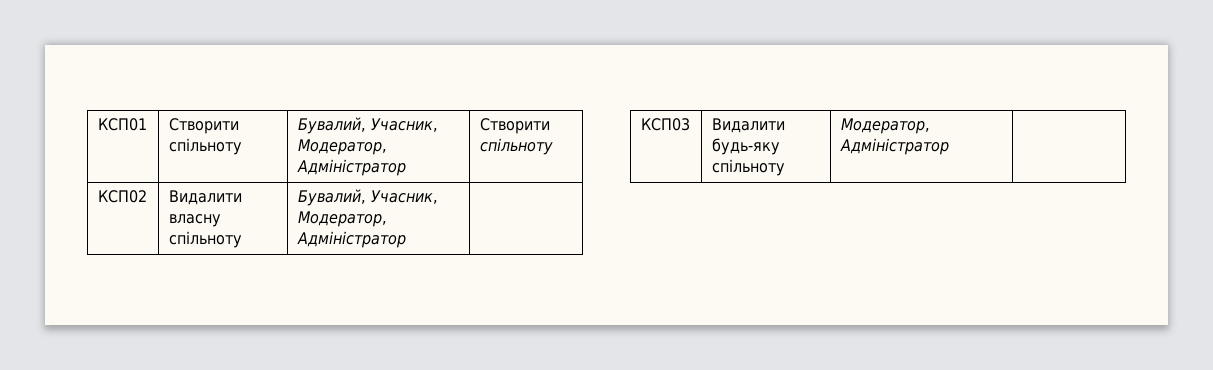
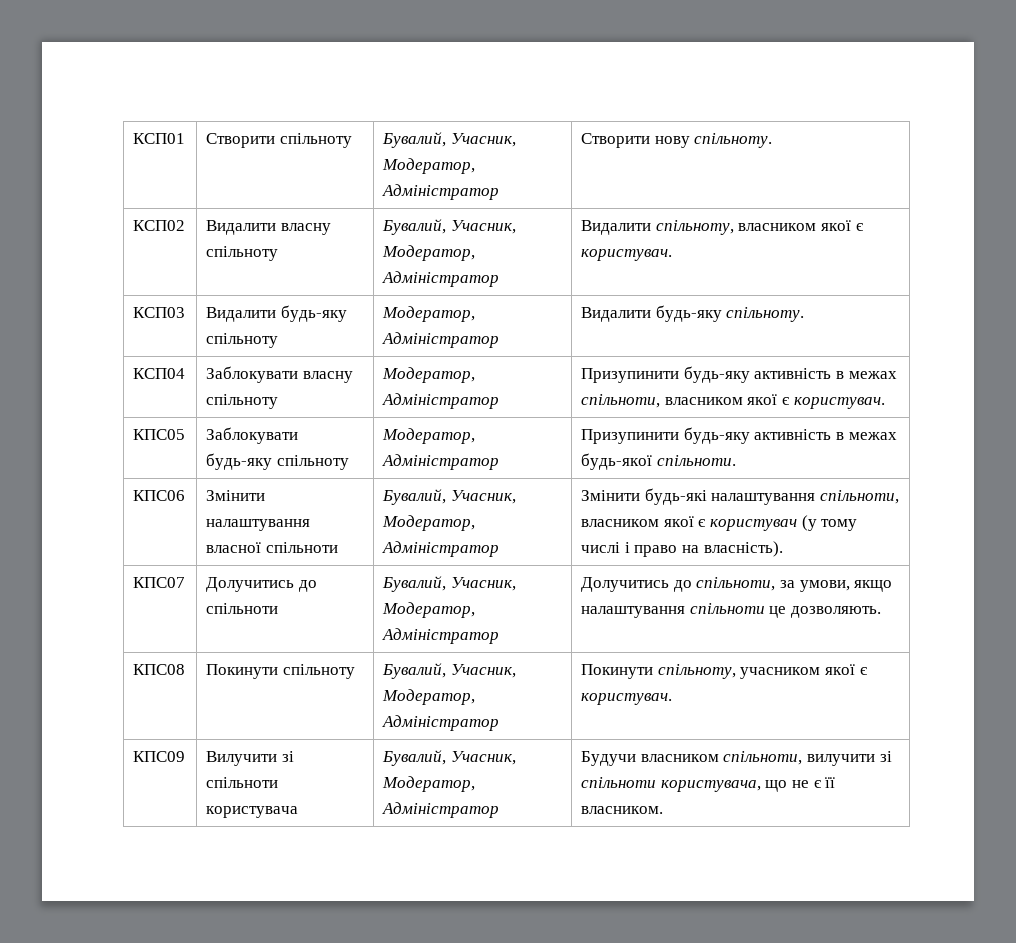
[479,138,553,155] спільноту -> [654,133,773,148] нову спільноту.
(406, 239) none -> [581,220,864,235] [581,249,673,261] Видалити спільноту, власником якої є користувач.
(949, 146) none -> [581,305,805,322] [133,368,186,379] [206,366,353,383] [206,394,279,409] [382,367,476,383] [382,393,500,409] [581,366,897,383] [581,394,885,409] [133,429,186,440] [206,427,299,444] [206,453,349,470] [382,428,476,444] [382,454,500,470] [581,427,897,444] [581,453,736,470] [133,490,186,501] [206,490,266,501] [206,519,311,531] [206,542,338,553] [382,489,516,505] [382,515,476,531] [382,541,500,557] [581,488,900,505] [581,515,858,531] [581,541,783,557] [133,577,186,588] [206,577,317,592] [206,603,279,614] [382,576,516,592] [382,602,476,618] [382,628,500,644] [581,577,893,592] [581,603,882,618] [133,664,186,675] [206,664,355,679] [382,663,516,679] [382,689,476,705] [382,715,500,731] [581,664,868,679] [581,693,673,705] [133,751,186,762] [206,751,294,766] [206,777,279,788] [206,806,299,818] [382,750,516,766] [382,776,476,792] [382,802,500,818] [581,751,892,766] [581,777,836,792] [581,806,664,814] Видалити будь-яку спільноту. // КСП04 | Заблокувати власну спільноту | Модератор, Адміністратор | Призупинити будь-яку активність в межах спільноти, власником якої є користувач. // КПС05 | Заблокувати будь-яку спільноту | Модератор, Адміністратор | Призупинити будь-яку активність в межах будь-якої спільноти. // КПС06 | Змінити налаштування власної спільноти | Бувалий, Учасник, Модератор, Адміністратор | Змінити будь-які налаштування спільноти, власником якої є користувач (у тому числі і право на власність). // КПС07 | Долучитись до спільноти | Бувалий, Учасник, Модератор, Адміністратор | Долучитись до спільноти, за умови, якщо налаштування спільноти це дозволяють. // КПС08 | Покинути спільноту | Бувалий, Учасник, Модератор, Адміністратор | Покинути спільноту, учасником якої є користувач. // КПС09 | Вилучити зі спільноти користувача | Бувалий, Учасник, Модератор, Адміністратор | Будучи власником спільноти, вилучити зі спільноти користувача, що не є її власником.

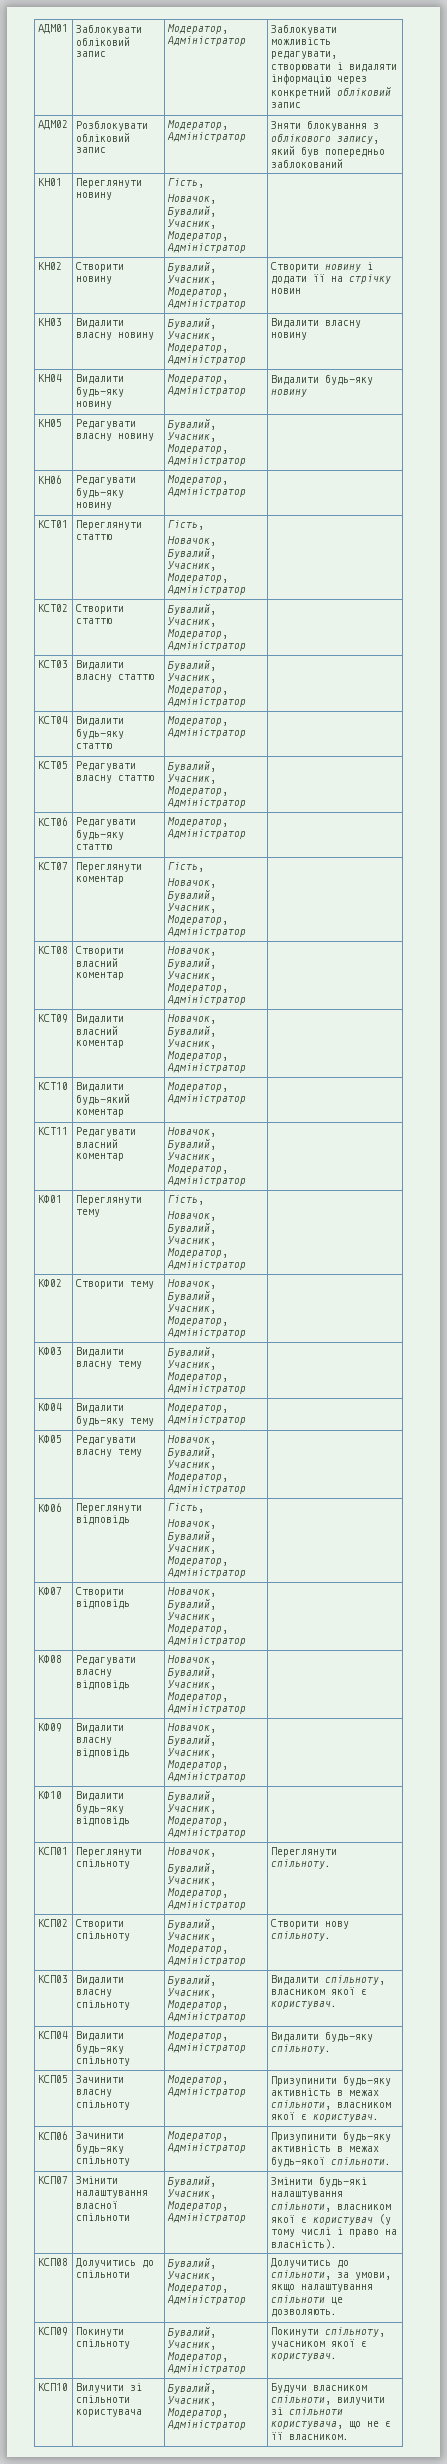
[133,133,186,144] КСП01 -> [37,24,68,34] [75,24,142,35] [75,37,130,46] [75,51,106,57] [166,24,228,34] [166,36,246,46] [270,24,337,35] [270,37,331,45] [270,51,337,59] [270,62,397,72] [270,74,367,85] [270,87,391,98] [270,102,301,108] [37,120,68,130] [75,120,148,131] [75,133,130,142] [75,147,106,153] [166,120,228,130] [166,132,246,142] [270,120,379,131] [270,133,379,144] [270,146,385,157] [270,159,343,168] [37,178,62,186] [75,178,142,188] [75,192,112,200] [167,178,204,188] [166,194,216,204] [166,206,216,217] [166,219,216,229] [166,231,228,241] [166,243,246,253] [37,262,62,270] [75,262,124,272] [75,276,112,284] [166,262,216,273] [166,275,216,285] [166,287,228,297] [166,299,246,309] [270,262,373,272] [270,274,391,284] [270,288,301,294] [37,318,62,326] [75,318,124,328] [75,332,154,340] [166,318,216,329] [166,331,216,341] [166,343,228,353] [166,355,246,365] [270,318,361,328] [270,332,307,340] [37,374,62,382] [75,374,124,384] [75,386,124,397] [75,401,112,409] [166,374,228,384] [166,386,246,396] [270,374,373,385] [270,389,307,397] [37,419,62,427] [75,419,136,429] [75,433,154,441] [166,419,216,430] [166,432,216,442] [166,444,228,454] [166,456,246,466] [37,475,62,484] [75,475,136,485] [75,487,124,498] [75,502,112,510] [166,475,228,485] [166,487,246,497] [37,520,68,528] [75,520,142,530] [75,534,112,540] [167,520,204,530] [166,536,216,546] [166,548,216,559] [166,561,216,571] [166,573,228,583] [166,585,246,595] [37,604,68,612] [75,604,124,614] [75,618,112,624] [166,604,216,615] [166,617,216,627] [166,629,228,639] [166,641,246,651] [37,660,68,668] [75,660,124,670] [75,674,154,682] [166,660,216,671] [166,673,216,683] [166,685,228,695] [166,697,246,707] [37,716,68,724] [75,716,124,726] [75,728,124,739] [75,743,112,749] [166,716,228,726] [166,728,246,738] [37,761,68,769] [75,761,136,771] [75,775,154,783] [166,761,216,772] [166,774,216,784] [166,786,228,796] [166,798,246,808] [37,817,68,826] [75,817,136,827] [75,829,124,840] [75,844,112,850] [166,817,228,827] [166,829,246,839] [37,862,68,870] [75,862,142,872] [75,876,124,884] [167,862,204,872] [166,878,216,888] [166,890,216,901] [166,903,216,913] [166,915,228,925] [166,927,246,937] [37,946,68,954] [75,946,124,956] [75,958,118,967] [75,972,124,980] [166,946,216,956] [166,958,216,969] [166,971,216,981] [166,983,228,993] [166,995,246,1005] [37,1014,68,1023] [75,1014,124,1024] [75,1026,118,1035] [75,1040,124,1048] [166,1014,216,1024] [166,1026,216,1037] [166,1039,216,1049] [166,1051,228,1061] [166,1063,246,1073] [37,1082,68,1090] [75,1082,124,1092] [75,1094,130,1105] [75,1109,124,1117] [166,1082,228,1092] [166,1094,246,1104] [37,1127,68,1135] [75,1127,136,1137] [75,1139,118,1148] [75,1153,124,1161] [166,1127,216,1137] [166,1139,216,1150] [166,1152,216,1162] [166,1164,228,1174] [166,1176,246,1186] [37,1195,62,1203] [75,1195,142,1205] [75,1209,100,1217] [167,1195,204,1205] [166,1211,216,1221] [166,1223,216,1234] [166,1236,216,1246] [166,1248,228,1258] [166,1260,246,1270] [37,1279,62,1287] [75,1279,154,1289] [166,1279,216,1289] [166,1291,216,1302] [166,1304,216,1314] [166,1316,228,1326] [166,1328,246,1338] [37,1347,62,1355] [75,1347,124,1357] [75,1361,142,1369] [166,1347,216,1358] [166,1360,216,1370] [166,1372,228,1382] [166,1384,246,1394] [37,1403,62,1411] [75,1403,124,1413] [75,1415,154,1426] [166,1403,228,1413] [166,1415,246,1425] [37,1435,62,1443] [75,1435,136,1445] [75,1449,142,1457] [166,1435,216,1445] [166,1447,216,1458] [166,1460,216,1470] [166,1472,228,1482] [166,1484,246,1494] [37,1503,62,1512] [75,1503,142,1513] [75,1515,130,1525] [167,1503,204,1513] [166,1519,216,1529] [166,1531,216,1542] [166,1544,216,1554] [166,1556,228,1566] [166,1568,246,1578] [37,1587,62,1595] [75,1587,124,1597] [75,1599,130,1609] [166,1587,216,1597] [166,1599,216,1610] [166,1612,216,1622] [166,1624,228,1634] [166,1636,246,1646] [37,1655,62,1663] [75,1655,136,1665] [75,1669,112,1677] [75,1680,130,1690] [166,1655,216,1665] [166,1667,216,1678] [166,1680,216,1690] [166,1692,228,1702] [166,1704,246,1714] [37,1723,62,1732] [75,1723,124,1733] [75,1737,112,1745] [75,1748,130,1758] [166,1723,216,1733] [166,1735,216,1746] [166,1748,216,1758] [166,1760,228,1770] [166,1772,246,1782] [37,1791,62,1799] [75,1791,124,1801] [75,1803,124,1814] [75,1816,130,1826] [166,1791,216,1802] [166,1804,216,1814] [166,1816,228,1826] [166,1828,246,1838] [37,1847,68,1855] [75,1847,142,1857] [75,1859,130,1869] [166,1847,216,1857] [166,1863,216,1874] [166,1876,216,1886] [166,1888,228,1898] [166,1900,246,1910] [270,1847,337,1857] [270,1859,331,1869] [37,1919,68,1927] АДМ01 | Заблокувати обліковий запис | Модератор, Адміністратор | Заблокувати можливість редагувати, створювати і видаляти інформацію через конкретний обліковий запис // АДМ02 | Розблокувати обліковий запис | Модератор, Адміністратор | Зняти блокування з облікового запису, який був попередньо заблокований // КН01 | Переглянути новину | Гість, // Новачок, Бувалий, Учасник, Модератор, Адміністратор | // КН02 | Створити новину | Бувалий, Учасник, Модератор, Адміністратор | Створити новину і додати її на стрічку новин // КН03 | Видалити власну новину | Бувалий, Учасник, Модератор, Адміністратор | Видалити власну новину // КН04 | Видалити будь-яку новину | Модератор, Адміністратор | Видалити будь-яку новину // КН05 | Редагувати власну новину | Бувалий, Учасник, Модератор, Адміністратор | // КН06 | Редагувати будь-яку новину | Модератор, Адміністратор | // КСТ01 | Переглянути статтю | Гість, // Новачок, Бувалий, Учасник, Модератор, Адміністратор | // КСТ02 | Створити статтю | Бувалий, Учасник, Модератор, Адміністратор | // КСТ03 | Видалити власну статтю | Бувалий, Учасник, Модератор, Адміністратор | // КСТ04 | Видалити будь-яку статтю | Модератор, Адміністратор | // КСТ05 | Редагувати власну статтю | Бувалий, Учасник, Модератор, Адміністратор | // КСТ06 | Редагувати будь-яку статтю | Модератор, Адміністратор | // КСТ07 | Переглянути коментар | Гість, // Новачок, Бувалий, Учасник, Модератор, Адміністратор | // КСТ08 | Створити власний коментар | Новачок, Бувалий, Учасник, Модератор, Адміністратор | // КСТ09 | Видалити власний коментар | Новачок, Бувалий, Учасник, Модератор, Адміністратор | // КСТ10 | Видалити будь-який коментар | Модератор, Адміністратор | // КСТ11 | Редагувати власний коментар | Новачок, Бувалий, Учасник, Модератор, Адміністратор | // КФ01 | Переглянути тему | Гість, // Новачок, Бувалий, Учасник, Модератор, Адміністратор | // КФ02 | Створити тему | Новачок, Бувалий, Учасник, Модератор, Адміністратор | // КФ03 | Видалити власну тему | Бувалий, Учасник, Модератор, Адміністратор | // КФ04 | Видалити будь-яку тему | Модератор, Адміністратор | // КФ05 | Редагувати власну тему | Новачок, Бувалий, Учасник, Модератор, Адміністратор | // КФ06 | Переглянути відповідь | Гість, // Новачок, Бувалий, Учасник, Модератор, Адміністратор | // КФ07 | Створити відповідь | Новачок, Бувалий, Учасник, Модератор, Адміністратор | // КФ08 | Редагувати власну відповідь | Новачок, Бувалий, Учасник, Модератор, Адміністратор | // КФ09 | Видалити власну відповідь | Новачок, Бувалий, Учасник, Модератор, Адміністратор | // КФ10 | Видалити будь-яку відповідь | Бувалий, Учасник, Модератор, Адміністратор | // КСП01 | Переглянути спільноту | Новачок, // Бувалий, Учасник, Модератор, Адміністратор | Переглянути спільноту. // КСП02
[133,220,186,231] КСП02 -> [37,1975,68,1983] КСП03
[133,307,186,318] КСП03 -> [37,2031,68,2039] КСП04
[133,368,186,379] [206,366,299,383] КСП04 | Заблокувати -> [37,2075,68,2083] [75,2075,124,2083] КСП05 | Зачинити
[133,429,186,440] [206,427,299,444] КПС05 | Заблокувати -> [37,2131,68,2140] [75,2131,124,2139] КСП06 | Зачинити
[133,490,186,501] КПС06 -> [37,2176,68,2184] КСП07
[133,577,186,588] КПС07 -> [37,2258,68,2266] КСП08
[133,664,186,675] КПС08 -> [37,2327,68,2336] КСП09
[133,751,186,762] КПС09 -> [37,2383,68,2391] КСП10

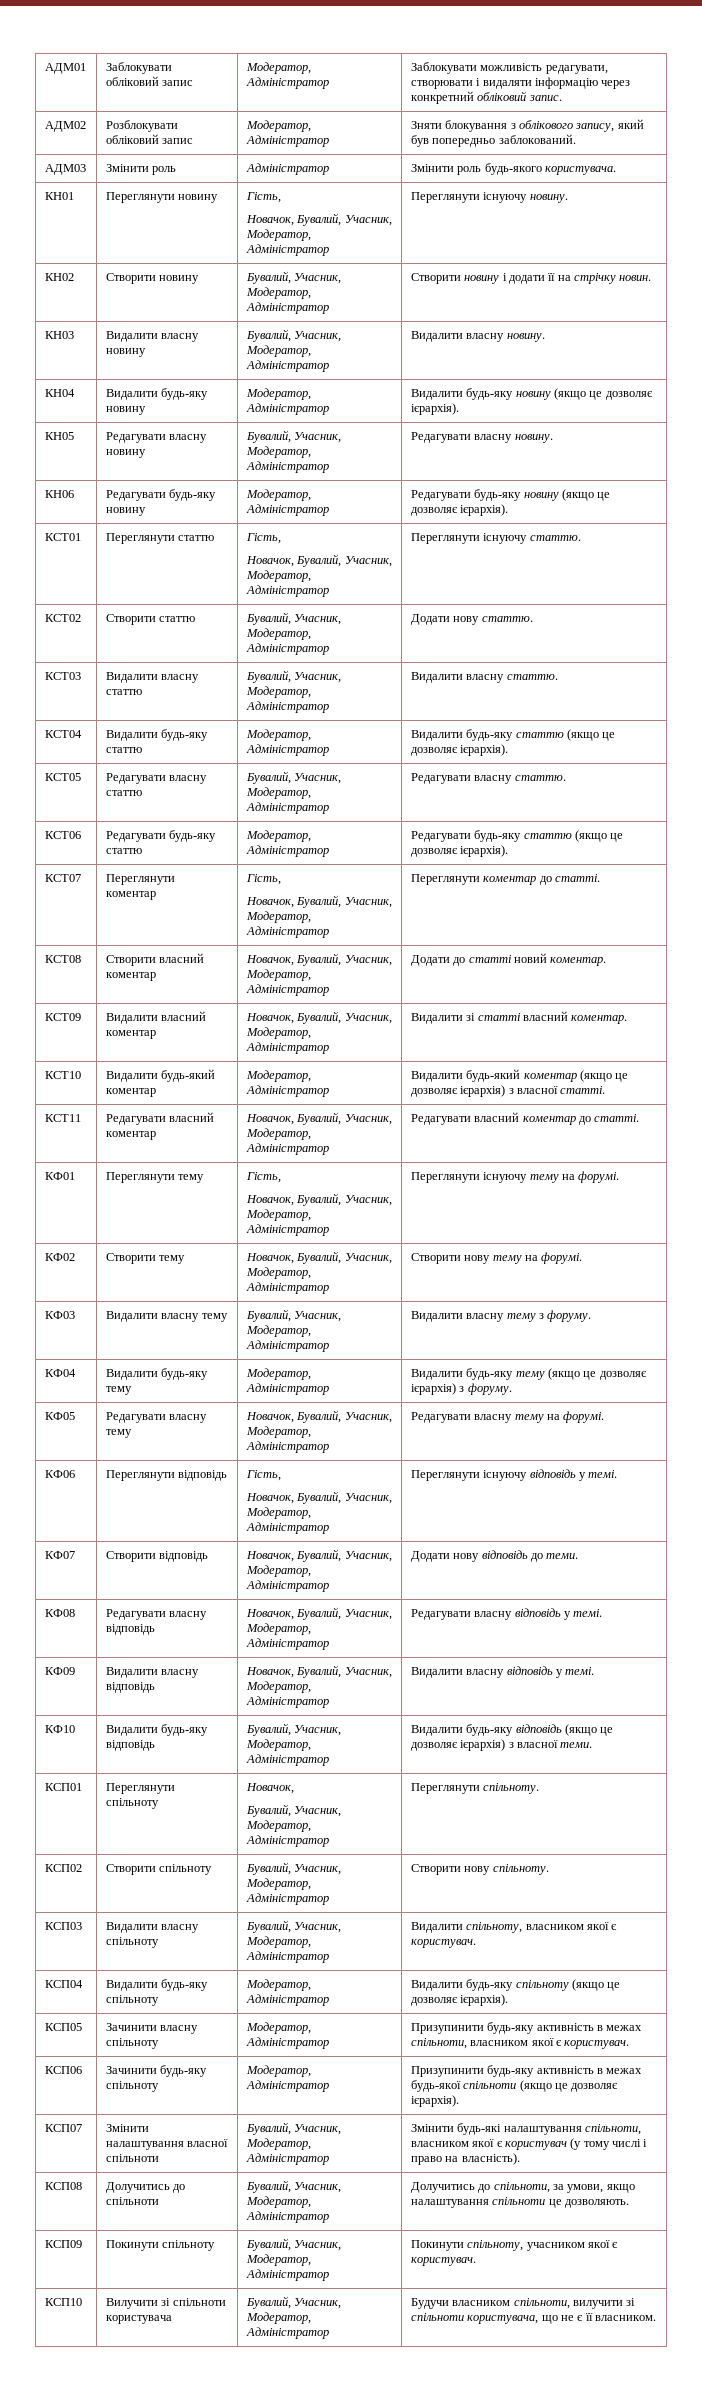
[270,102,301,108] запис -> [528,95,562,101] запис.
[270,159,343,168] заблокований -> [498,134,576,144] [44,164,86,175] [105,164,177,175] [245,163,329,175] [410,163,616,175] заблокований. // АДМ03 | Змінити роль | Адміністратор | Змінити роль будь-якого користувача.
(246, 248) none -> [410,192,568,203] Переглянути існуючу новину.
[270,288,301,294] новин -> [619,275,652,281] новин.
[270,332,307,340] новину -> [506,333,545,342] новину.
(307, 393) none -> [553,388,653,400] [410,403,459,415] (якщо це дозволяє ієрархія).
(246, 461) none -> [410,432,553,443] Редагувати власну новину.
(246, 492) none -> [410,489,611,501] [410,504,509,516] Редагувати будь-яку новину (якщо це дозволяє ієрархія).
(246, 590) none -> [410,533,581,544] Переглянути існуючу статтю.
(246, 646) none -> [410,614,533,625] Додати нову статтю.
(246, 702) none -> [410,672,558,683] Видалити власну статтю.
(246, 733) none -> [410,729,616,741] [410,744,509,756] Видалити будь-яку статтю (якщо це дозволяє ієрархія).
(246, 803) none -> [410,773,566,784] Редагувати власну статтю.
(246, 834) none -> [410,830,624,842] [410,845,509,857] Редагувати будь-яку статтю (якщо це дозволяє ієрархія).
(246, 932) none -> [410,874,600,885] Переглянути коментар до статті.
(246, 1000) none -> [410,953,607,966] Додати до статті новий коментар.
(246, 1068) none -> [410,1011,628,1024] Видалити зі статті власний коментар.
(246, 1099) none -> [410,1069,629,1082] [410,1085,606,1097] Видалити будь-який коментар (якщо це дозволяє ієрархія) з власної статті.
(246, 1181) none -> [410,1112,640,1125] Редагувати власний коментар до статті.
(246, 1265) none -> [410,1171,620,1183] Переглянути існуючу тему на форумі.
(246, 1333) none -> [410,1252,583,1264] Створити нову тему на форумі.
(246, 1389) none -> [410,1310,592,1322] Видалити власну тему з форуму.
(246, 1420) none -> [410,1368,647,1380] [410,1383,512,1395] Видалити будь-яку тему (якщо це дозволяє ієрархія) з форуму.
(246, 1489) none -> [410,1411,605,1423] Редагувати власну тему на форумі.
(246, 1573) none -> [410,1469,618,1481] Переглянути існуючу відповідь у темі.
(246, 1641) none -> [410,1550,579,1562] Додати нову відповідь до теми.
(246, 1709) none -> [410,1608,603,1620] Редагувати власну відповідь у темі.
(246, 1777) none -> [410,1666,595,1678] Видалити власну відповідь у темі.
(246, 1833) none -> [410,1724,614,1736] [410,1739,593,1751] Видалити будь-яку відповідь (якщо це дозволяє ієрархія) з власної теми.
[270,2044,331,2054] спільноту. -> [515,1979,621,1991] [410,1994,509,2006] спільноту (якщо це дозволяє ієрархія).
[330,2157,391,2165] спільноти. -> [463,2080,619,2092] [410,2095,459,2107] спільноти (якщо це дозволяє ієрархія).

